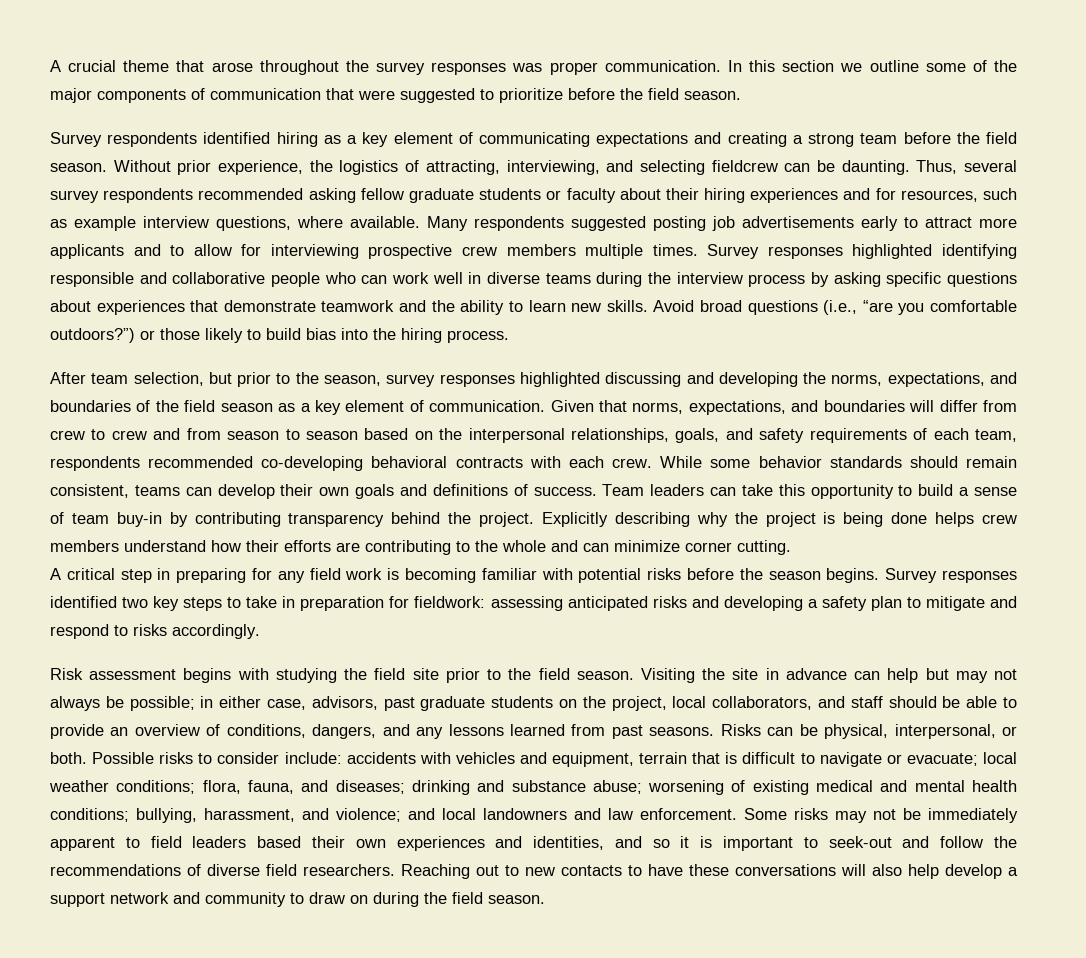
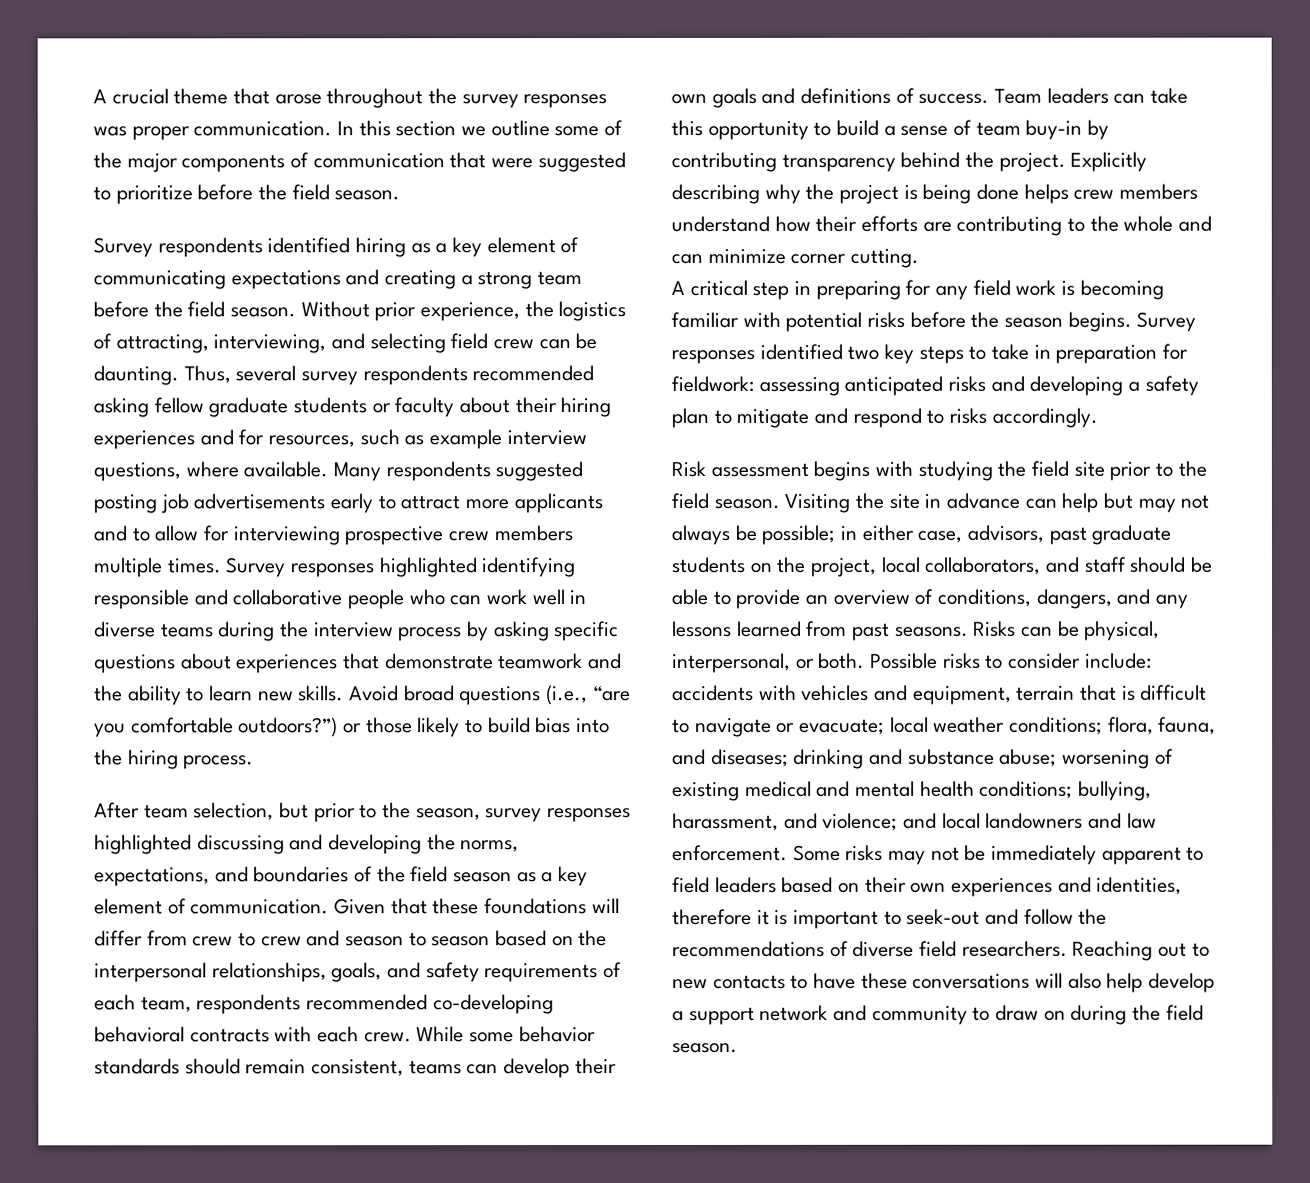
[711,160,778,172] fieldcrew -> [450,333,535,350] field crew
[632,400,905,415] norms, expectations, and boundaries -> [432,898,588,915] these foundations
[186,428,221,440] from -> (341, 938) none
(302, 842) none -> [838,882,861,893] on
[614,836,670,848] and so -> [672,908,752,925] therefore

